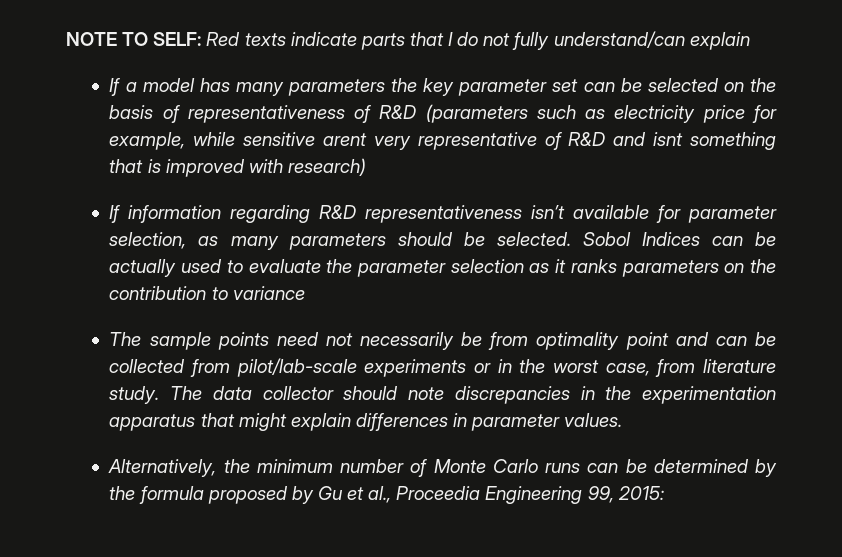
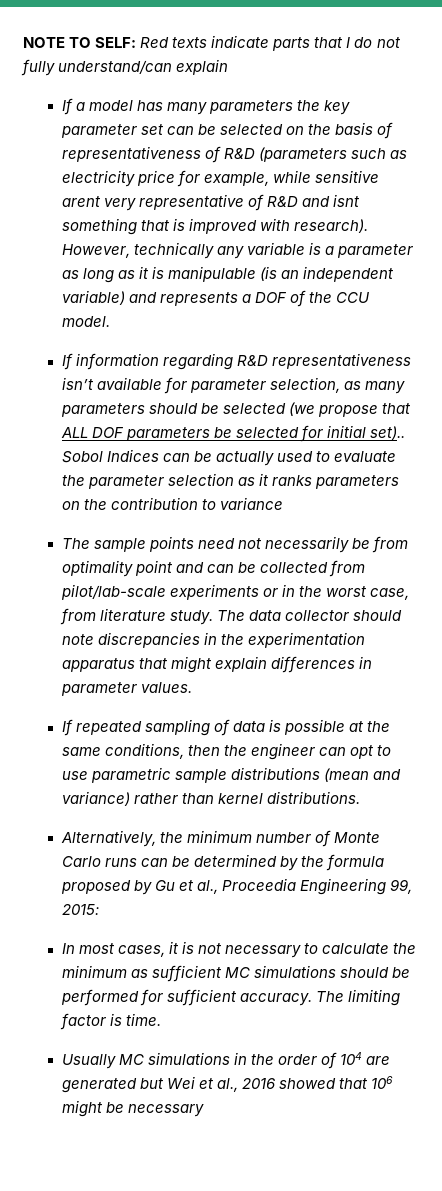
[287,158,366,176] research) -> [293,219,368,233] [61,242,413,259] [61,266,395,283] [61,290,369,307] [61,316,110,327] research). However, technically any variable is a parameter as long as it is manipulable (is an independent variable) and represents a DOF of the CCU model.
[496,232,571,246] selected. -> [222,402,411,417] [60,425,405,442] selected (we propose that ALL DOF parameters be selected for initial set)..
(623, 420) none -> [61,719,391,736] [61,743,391,760] [61,767,401,783] [61,791,360,806] // If repeated sampling of data is possible at the same conditions, then the engineer can opt to use parametric sample distributions (mean and variance) rather than kernel distributions.
(664, 493) none -> [61,941,417,958] [61,965,410,982] [60,989,400,1006] [59,1013,161,1030] [61,1052,391,1069] [61,1076,394,1093] [61,1100,204,1117] // In most cases, it is not necessary to calculate the minimum as sufficient MC simulations should be performed for sufficient accuracy. The limiting factor is time. // Usually MC simulations in the order of 104 are generated but Wei et al., 2016 showed that 106 might be necessary

